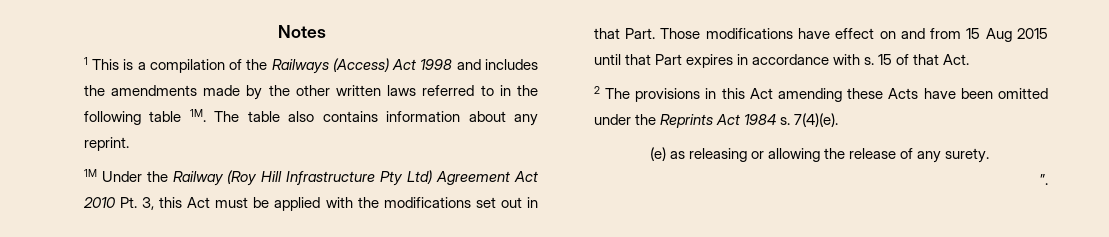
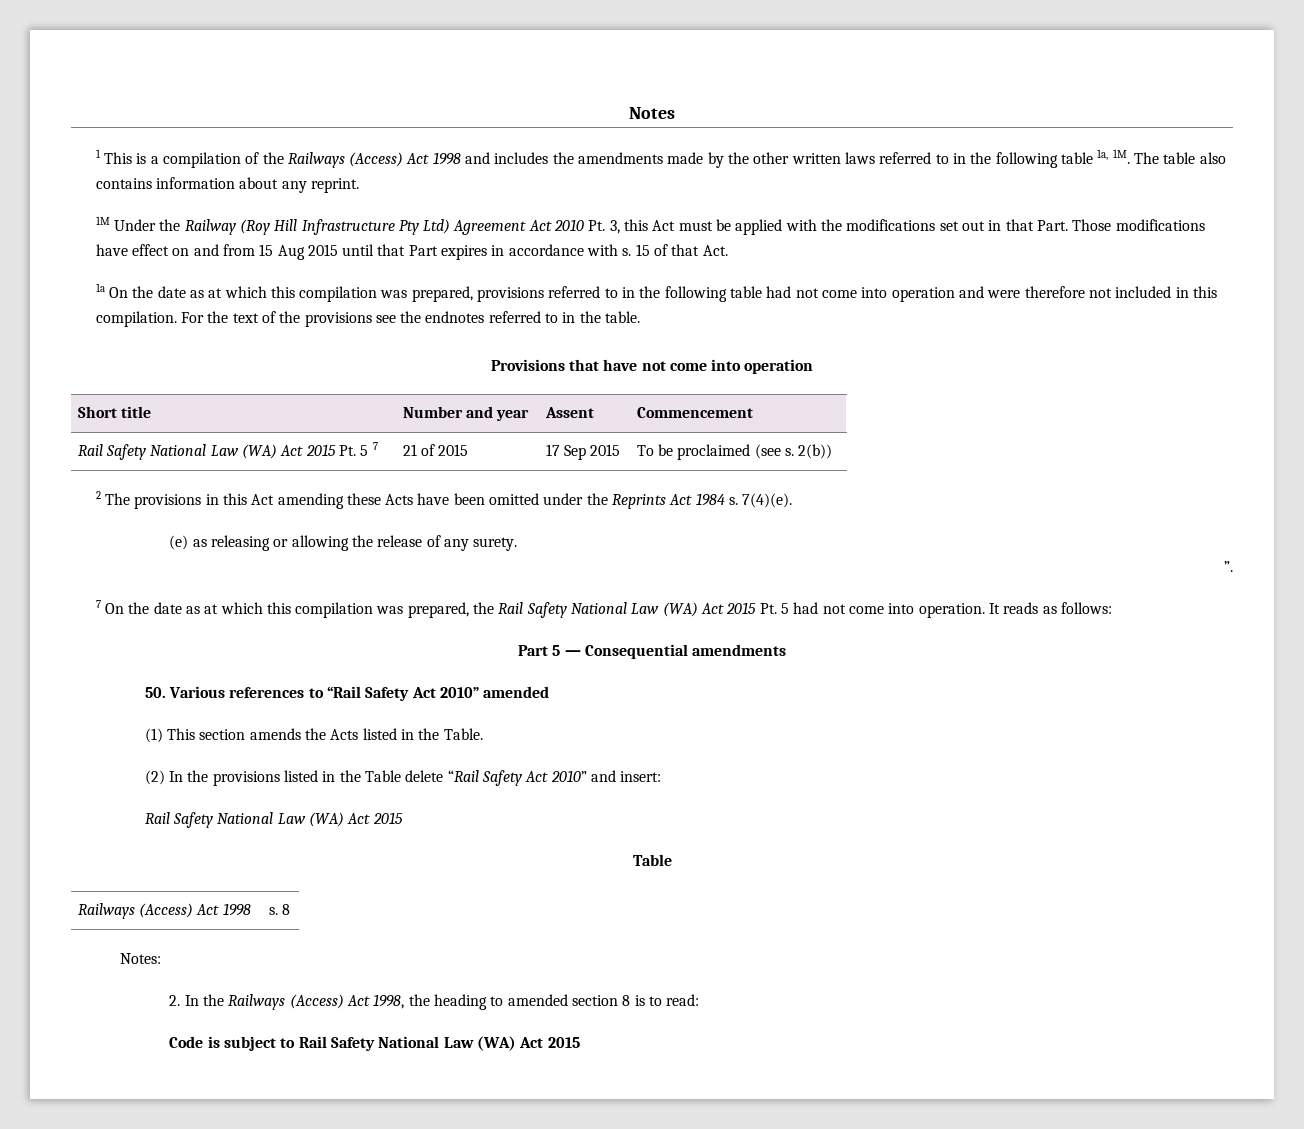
(182, 116) none -> [1097,149,1109,160] 1a,
(970, 59) none -> [95,283,1217,302] [95,311,641,327] [490,359,814,374] [77,406,151,418] [402,406,530,421] [544,407,594,418] [636,407,753,418] [77,442,378,460] [402,444,469,456] [545,444,621,460] [636,444,833,460] // 1a On the date as at which this compilation was prepared, provisions referred to in the following table had not come into operation and were therefore not included in this compilation. For the text of the provisions see the endnotes referred to in the table. // Provisions that have not come into operation // Short title | Number and year | Assent | Commencement // Rail Safety National Law (WA) Act 2015 Pt. 5 7 | 21 of 2015 | 17 Sep 2015 | To be proclaimed (see s. 2(b))
(1048, 179) none -> [95,600,1112,618] [517,644,787,659] [144,686,550,701] [144,728,483,743] [144,770,662,786] [144,812,403,828] [632,854,672,866] [77,903,251,919] [268,904,290,915] [120,953,162,964] [169,994,700,1010] [169,1036,580,1051] // 7 On the date as at which this compilation was prepared, the Rail Safety National Law (WA) Act 2015 Pt. 5 had not come into operation. It reads as follows: // Part 5 — Consequential amendments // 50. Various references to “Rail Safety Act 2010” amended // (1) This section amends the Acts listed in the Table. // (2) In the provisions listed in the Table delete “Rail Safety Act 2010” and insert: // Rail Safety National Law (WA) Act 2015 // Table // Railways (Access) Act 1998 | s. 8 // Notes: // 2. In the Railways (Access) Act 1998, the heading to amended section 8 is to read: // Code is subject to Rail Safety National Law (WA) Act 2015

